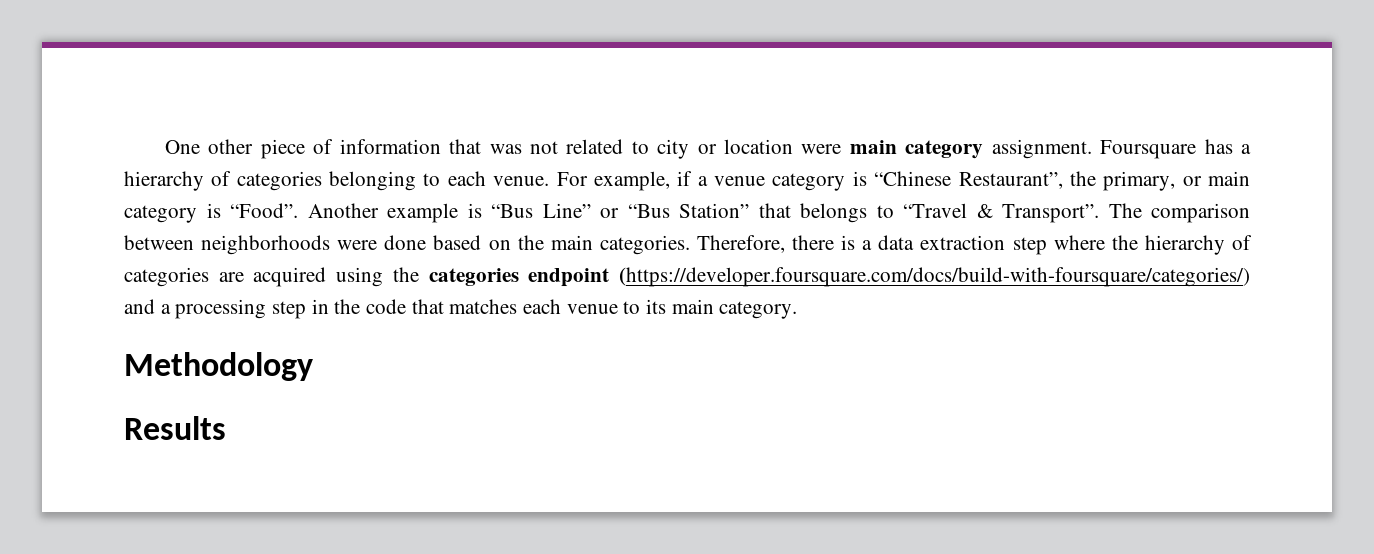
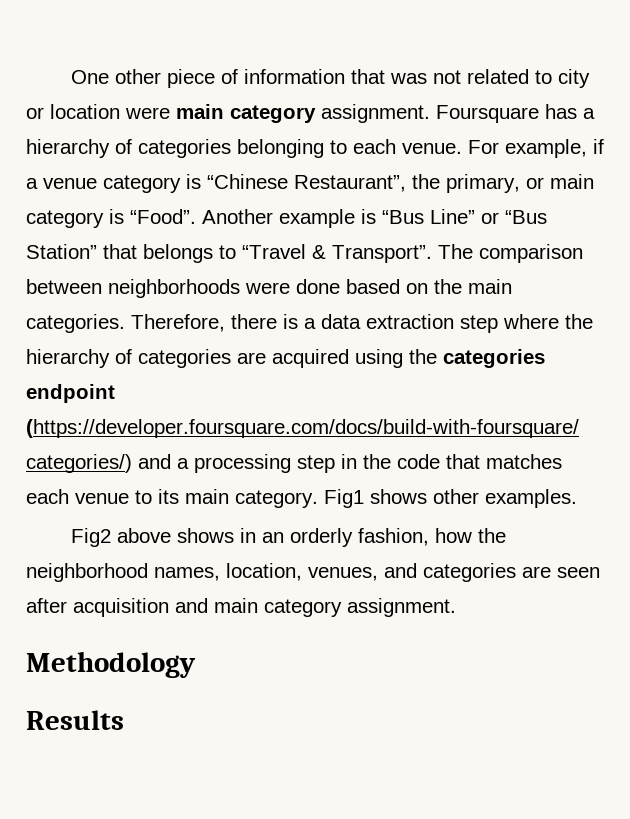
(798, 310) none -> [324,489,577,508] [70,528,506,547] [26,563,600,582] [26,598,456,617] Fig1 shows other examples. // Fig2 above shows in an orderly fashion, how the neighborhood names, location, venues, and categories are seen after acquisition and main category assignment.

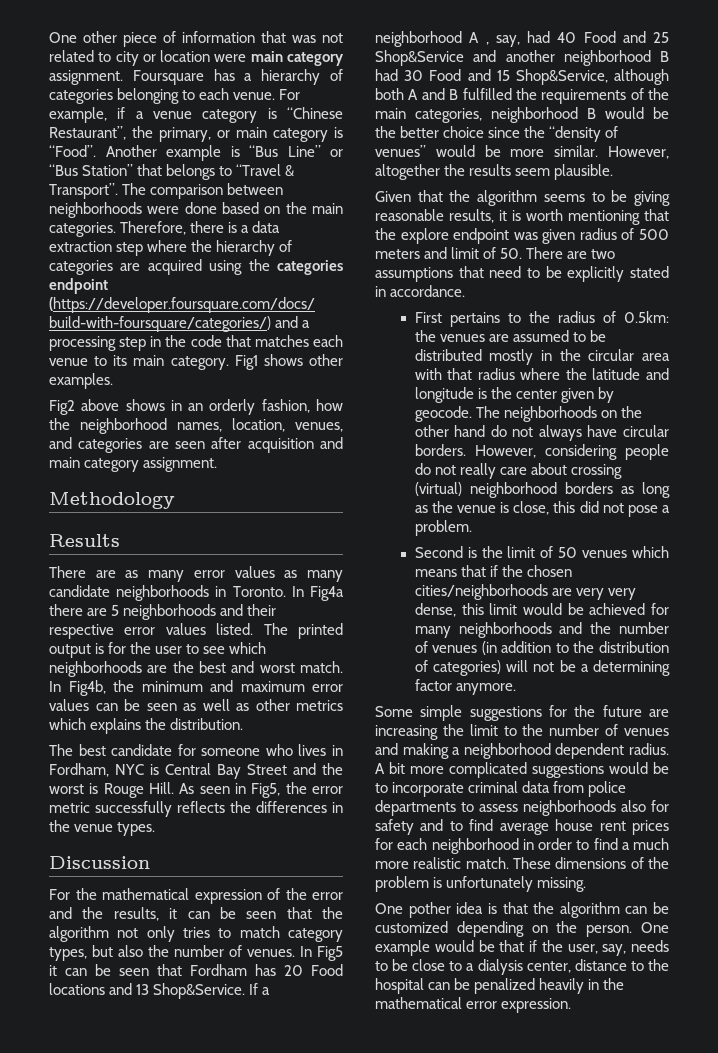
(124, 720) none -> [49,566,344,582] [49,585,344,601] [49,604,277,620] [49,623,343,639] [49,642,267,658] [49,661,343,677] [49,680,343,696] [49,699,343,711] [49,718,244,734] [49,744,343,756] [49,763,343,779] [49,782,344,798] [49,801,343,817] [49,820,156,836] [49,856,150,869] [49,888,343,904] [49,907,343,921] [49,926,343,942] [49,945,343,961] [49,964,343,976] [49,983,271,999] [375,31,669,47] [375,50,669,66] [375,69,669,85] [375,88,669,104] [375,107,669,123] [375,126,619,142] [375,145,669,159] [375,164,614,180] [375,190,670,206] [375,209,669,225] [375,228,669,244] [375,247,616,259] [375,266,669,282] [375,285,466,297] [414,311,669,327] [414,330,607,342] [414,349,670,365] [414,368,669,380] [414,387,615,403] [414,406,643,422] [414,425,669,441] [414,444,669,460] [414,463,623,479] [414,482,670,498] [414,501,671,517] [414,520,472,536] [414,546,669,558] [414,565,573,577] [414,584,636,600] [414,603,669,617] [414,622,669,638] [414,641,669,655] [414,660,670,676] [414,679,516,695] [375,705,669,721] [375,724,669,740] [375,743,669,759] [375,762,669,778] [375,781,627,797] [375,800,669,816] [375,819,669,835] [375,838,669,854] [375,857,669,869] [375,876,587,892] [375,902,669,918] [375,921,669,937] [375,940,669,956] [375,959,669,975] [375,978,625,994] [375,997,572,1013] // There are as many error values as many candidate neighborhoods in Toronto. In Fig4a there are 5 neighborhoods and their respective error values listed. The printed output is for the user to see which neighborhoods are the best and worst match. In Fig4b, the minimum and maximum error values can be seen as well as other metrics which explains the distribution. // The best candidate for someone who lives in Fordham, NYC is Central Bay Street and the worst is Rouge Hill. As seen in Fig5, the error metric successfully reflects the differences in the venue types. // Discussion // For the mathematical expression of the error and the results, it can be seen that the algorithm not only tries to match category types, but also the number of venues. In Fig5 it can be seen that Fordham has 20 Food locations and 13 Shop&Service. If a neighborhood A , say, had 40 Food and 25 Shop&Service and another neighborhood B had 30 Food and 15 Shop&Service, although both A and B fulfilled the requirements of the main categories, neighborhood B would be the better choice since the “density of venues” would be more similar. However, altogether the results seem plausible. // Given that the algorithm seems to be giving reasonable results, it is worth mentioning that the explore endpoint was given radius of 500 meters and limit of 50. There are two assumptions that need to be explicitly stated in accordance. // First pertains to the radius of 0.5km: the venues are assumed to be distributed mostly in the circular area with that radius where the latitude and longitude is the center given by geocode. The neighborhoods on the other hand do not always have circular borders. However, considering people do not really care about crossing (virtual) neighborhood borders as long as the venue is close, this did not pose a problem. // Second is the limit of 50 venues which means that if the chosen cities/neighborhoods are very very dense, this limit would be achieved for many neighborhoods and the number of venues (in addition to the distribution of categories) will not be a determining factor anymore. // Some simple suggestions for the future are increasing the limit to the number of venues and making a neighborhood dependent radius. A bit more complicated suggestions would be to incorporate criminal data from police departments to assess neighborhoods also for safety and to find average house rent prices for each neighborhood in order to find a much more realistic match. These dimensions of the problem is unfortunately missing. // One pother idea is that the algorithm can be customized depending on the person. One example would be that if the user, say, needs to be close to a dialysis center, distance to the hospital can be penalized heavily in the mathematical error expression.

